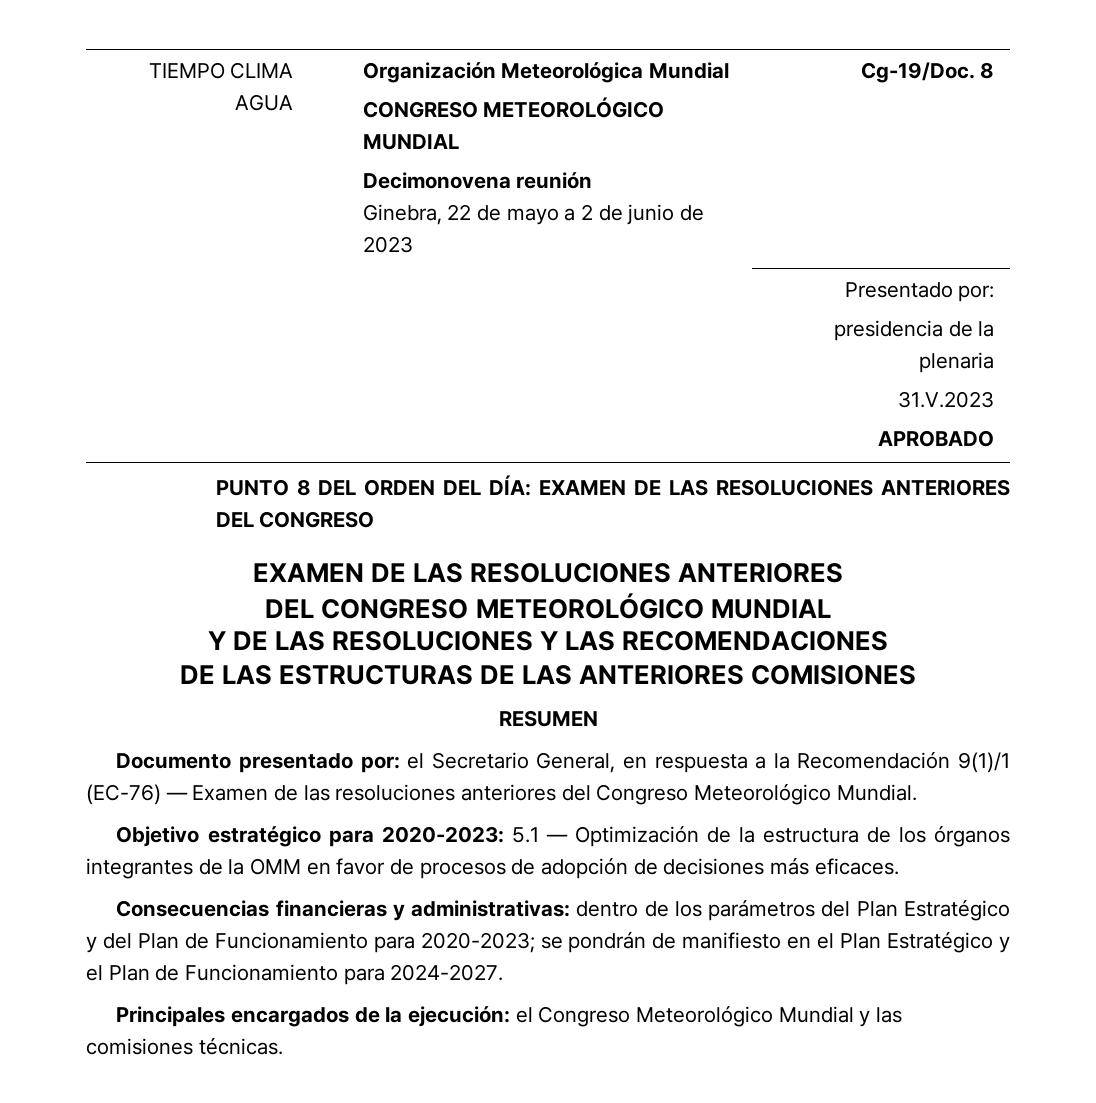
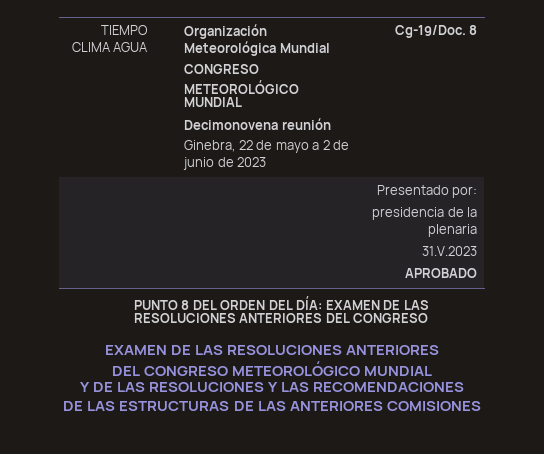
[498,710,598,727] [116,751,1010,773] [86,783,917,805] [116,825,1011,847] [86,857,899,879] [116,899,1011,921] [86,931,1010,953] [86,964,504,985] [116,1005,903,1027] [86,1037,283,1055] // RESUMEN // Documento presentado por: el Secretario General, en respuesta a la Recomendación 9(1)/1 (EC-76) — Examen de las resoluciones anteriores del Congreso Meteorológico Mundial. // Objetivo estratégico para 2020-2023: 5.1 — Optimización de la estructura de los órganos integrantes de la OMM en favor de procesos de adopción de decisiones más eficaces. // Consecuencias financieras y administrativas: dentro de los parámetros del Plan Estratégico y del Plan de Funcionamiento para 2020-2023; se pondrán de manifiesto en el Plan Estratégico y el Plan de Funcionamiento para 2024-2027. // Principales encargados de la ejecución: el Congreso Meteorológico Mundial y las comisiones técnicas. -> (481, 406) none

